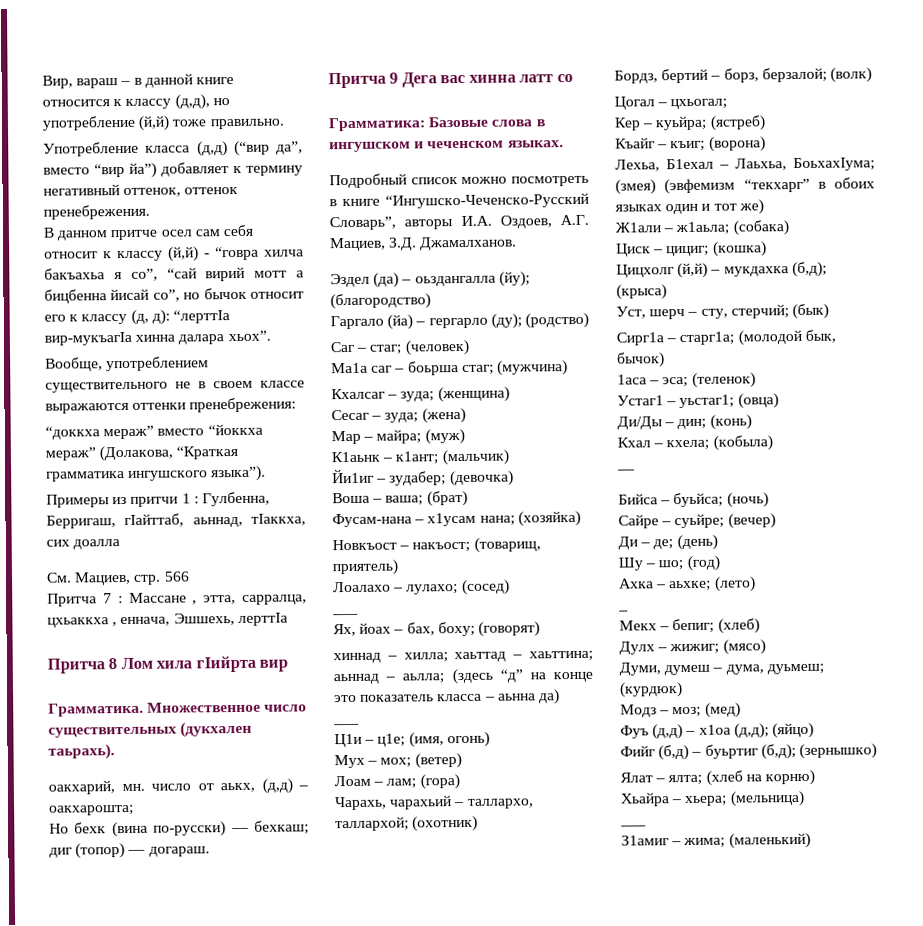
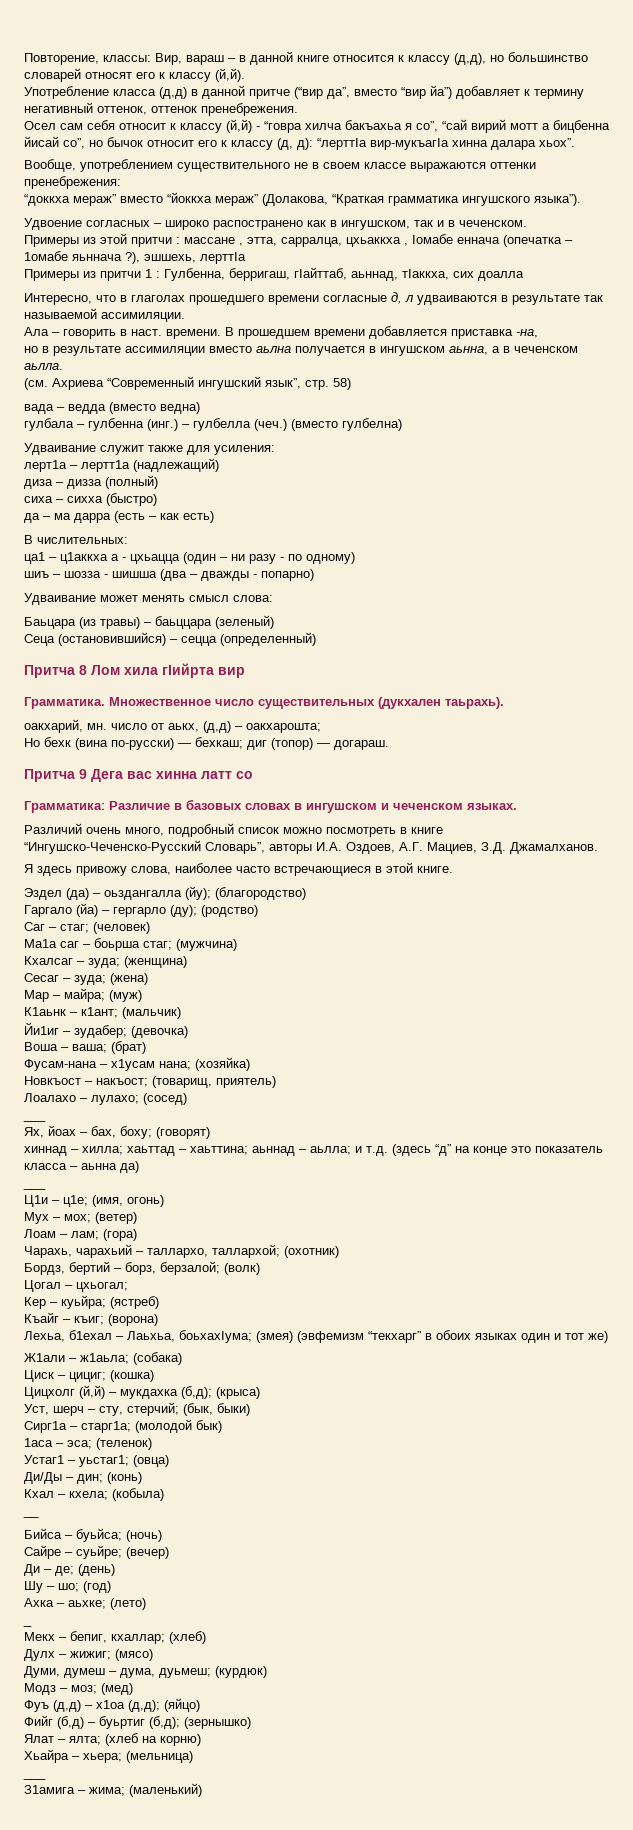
(42, 82) none -> [24,53,151,65] Повторение, классы:
[42,115,285,131] употребление (й,й) тоже правильно. -> [508,52,588,62] [24,68,245,82] большинство словарей относят его к классу (й,й).
(228, 149) none -> [191,85,290,99] в данной притче
[43,227,192,241] В данном притче осел -> [24,121,56,130] Осел
(267, 473) none -> [24,218,527,230] [24,233,573,247] [24,251,246,264] // Удвоение согласных – широко распостранено как в ингушском, так и в чеченском. // Примеры из этой притчи : массане , этта, сарралца, цхьаккха , Iомабе еннача (опечатка – 1омабе яьннача ?), эшшехь, лерттIа
[46,515,116,529] Берригаш, -> [229,268,290,281] берригаш,
[46,571,190,586] [47,592,307,607] [47,612,288,628] См. Мациев, стр. 566 // Притча 7 : Массане , этта, сарралца, цхьаккха , еннача, Эшшехь, лерттIа -> [24,292,603,305] [24,308,185,322] [24,326,538,339] [24,346,578,356] [24,363,63,370] [24,376,351,390] [24,402,200,414] [24,418,402,431] [24,443,275,455] [24,458,219,472] [24,475,158,489] [24,493,157,506] [24,511,214,523] [24,535,128,544] [24,552,355,564] [24,569,314,581] [24,593,273,605] [24,615,274,629] [24,632,316,646] Интересно, что в глаголах прошедшего времени согласные д, л удваиваются в результате так называемой ассимиляции. // Ала – говорить в наст. времени. В прошедшем времени добавляется приставка -на, // но в результате ассимиляции вместо аьлна получается в ингушском аьнна, а в чеченском аьлла. // (см. Ахриева “Современный ингушский язык”, стр. 58) // вада – ведда (вместо ведна) // гулбала – гулбенна (инг.) – гулбелла (чеч.) (вместо гулбелна) // Удваивание служит также для усиления: // лерт1а – лертт1а (надлежащий) // диза – дизза (полный) // сиха – сихха (быстро) // да – ма дарра (есть – как есть) // В числительных: // ца1 – ц1аккха а - цхьацца (один – ни разу - по одному) // шиъ – шозза - шишша (два – дважды - попарно) // Удваивание может менять смысл слова: // Баьцара (из травы) – баьццара (зеленый) // Сеца (остановившийся) – сецца (определенный)
[428,116,534,128] Базовые слова -> [109,799,291,810] Различие в базовых словах
[329,173,407,189] Подробный -> [24,823,234,837] Различий очень много, подробный
(518, 243) none -> [24,862,453,876] // Я здесь привожу слова, наиболее часто встречающиеся в этой книге.
(445, 678) none -> [355,1146,388,1156] и т.д.
[666,158,714,170] Б1ехал -> [69,1330,112,1340] б1ехал
[793,157,875,172] БоьхахӀума; -> [179,1330,252,1343] боьхахӀума;
[791,303,829,320] (бык) -> [183,1403,250,1416] (бык, быки)
[804,329,836,343] [617,352,665,368] бык, бычок) -> [196,1420,222,1433] бык)
[672,618,715,634] бепиг; -> [70,1631,165,1644] бепиг, кхаллар;
[621,835,669,846] З1амиг -> [24,1785,75,1794] З1амига

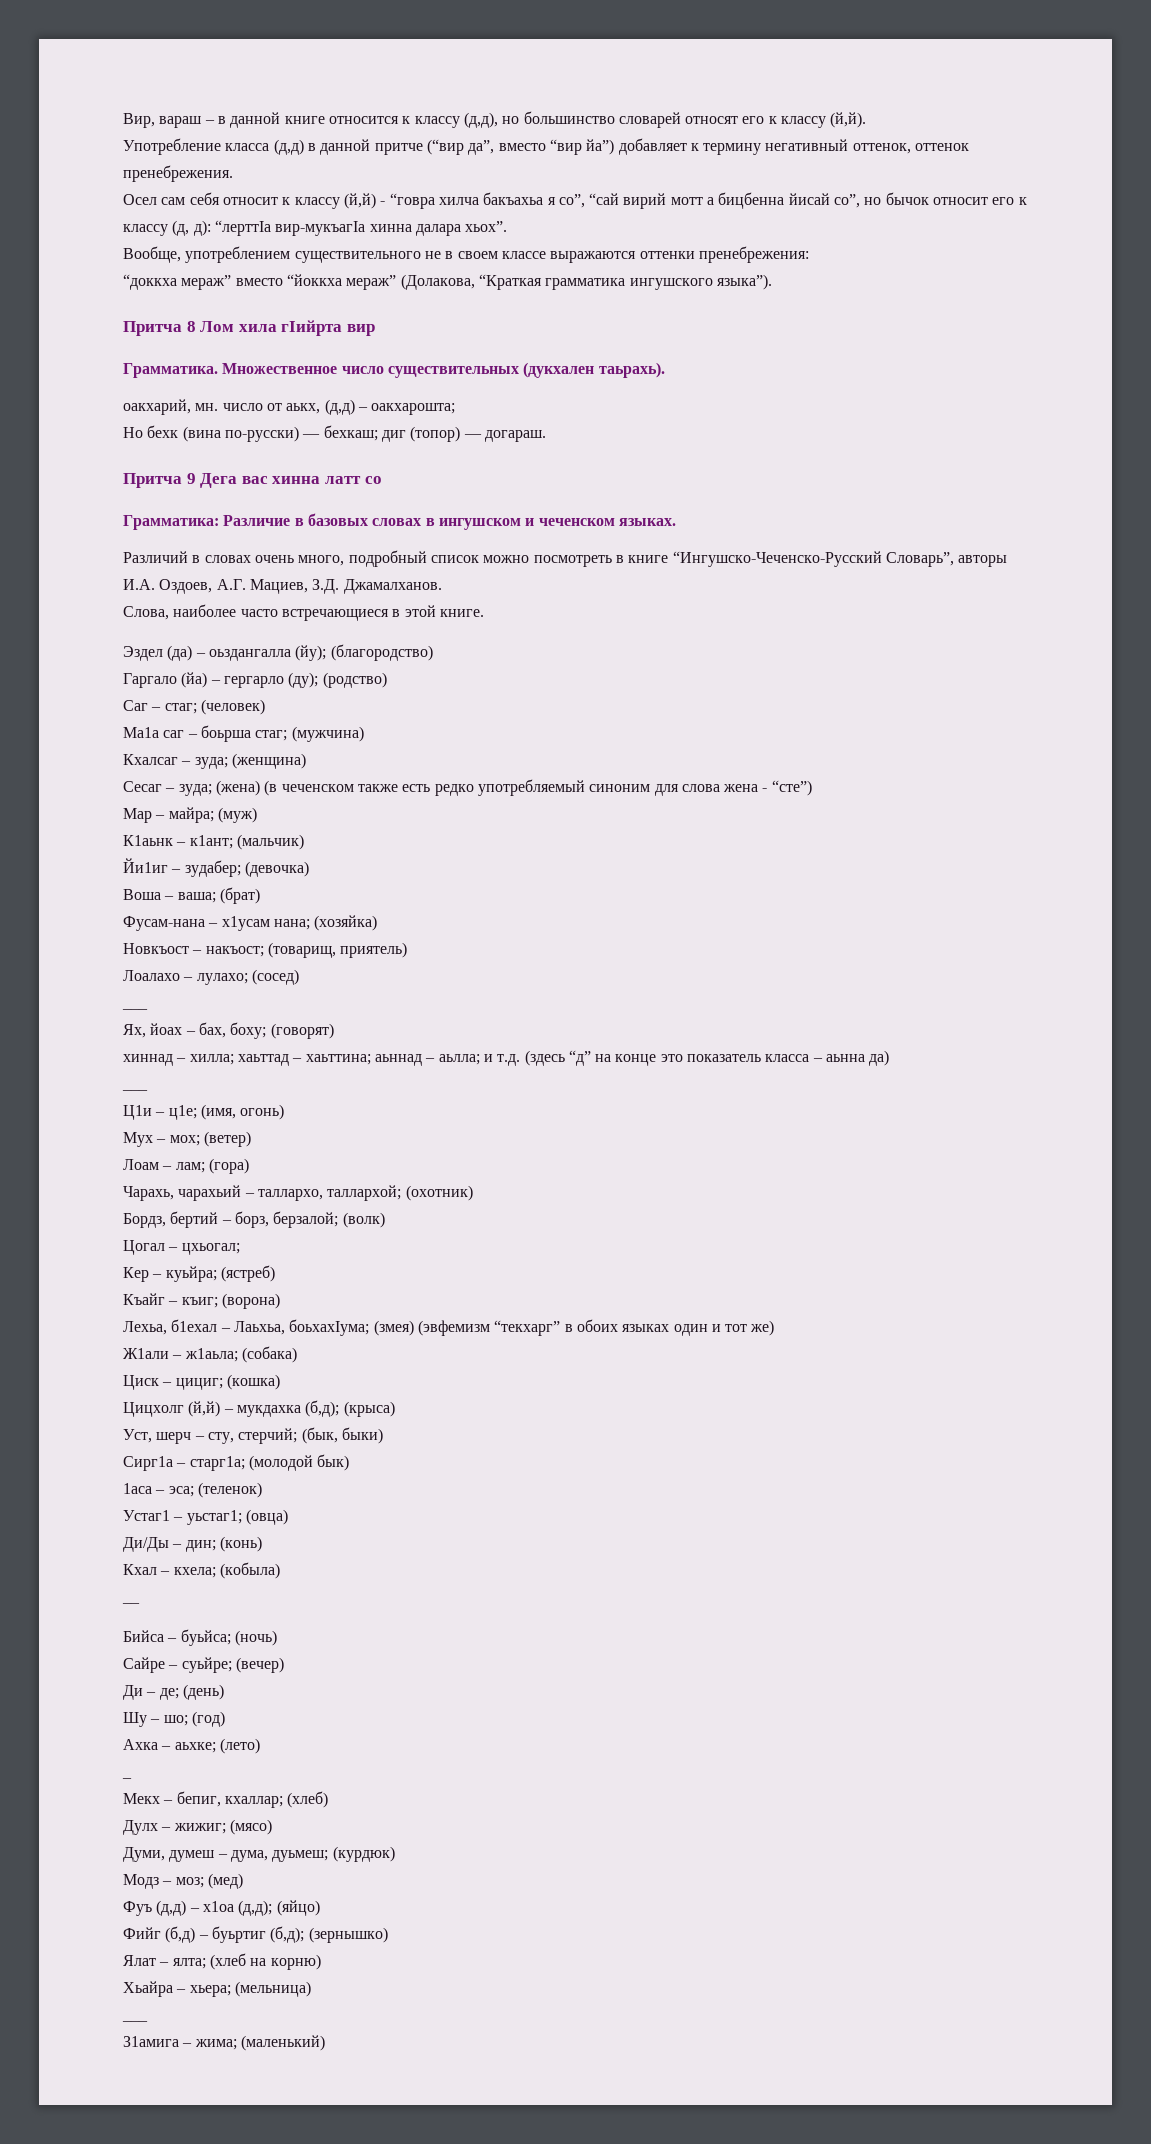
[24,53,151,65] Повторение, классы: -> (123, 120) none
[24,218,527,230] [24,233,573,247] [24,251,246,264] [24,267,524,281] [24,292,603,305] [24,308,185,322] [24,326,538,339] [24,346,578,356] [24,363,63,370] [24,376,351,390] [24,402,200,414] [24,418,402,431] [24,443,275,455] [24,458,219,472] [24,475,158,489] [24,493,157,506] [24,511,214,523] [24,535,128,544] [24,552,355,564] [24,569,314,581] [24,593,273,605] [24,615,274,629] [24,632,316,646] // Удвоение согласных – широко распостранено как в ингушском, так и в чеченском. // Примеры из этой притчи : массане , этта, сарралца, цхьаккха , Iомабе еннача (опечатка – 1омабе яьннача ?), эшшехь, лерттIа // Примеры из притчи 1 : Гулбенна, берригаш, гӀайттаб, аьннад, тӀаккха, сих доалла // Интересно, что в глаголах прошедшего времени согласные д, л удваиваются в результате так называемой ассимиляции. // Ала – говорить в наст. времени. В прошедшем времени добавляется приставка -на, // но в результате ассимиляции вместо аьлна получается в ингушском аьнна, а в чеченском аьлла. // (см. Ахриева “Современный ингушский язык”, стр. 58) // вада – ведда (вместо ведна) // гулбала – гулбенна (инг.) – гулбелла (чеч.) (вместо гулбелна) // Удваивание служит также для усиления: // лерт1а – лертт1а (надлежащий) // диза – дизза (полный) // сиха – сихха (быстро) // да – ма дарра (есть – как есть) // В числительных: // ца1 – ц1аккха а - цхьацца (один – ни разу - по одному) // шиъ – шозза - шишша (два – дважды - попарно) // Удваивание может менять смысл слова: // Баьцара (из травы) – баьццара (зеленый) // Сеца (остановившийся) – сецца (определенный) -> (772, 282) none
(82, 828) none -> [192,555,251,563] в словах
[24,864,171,876] Я здесь привожу слова, -> [123,606,169,620] Слова,
(148, 979) none -> [264,779,812,796] (в чеченском также есть редко употребляемый синоним для слова жена - “сте”)

